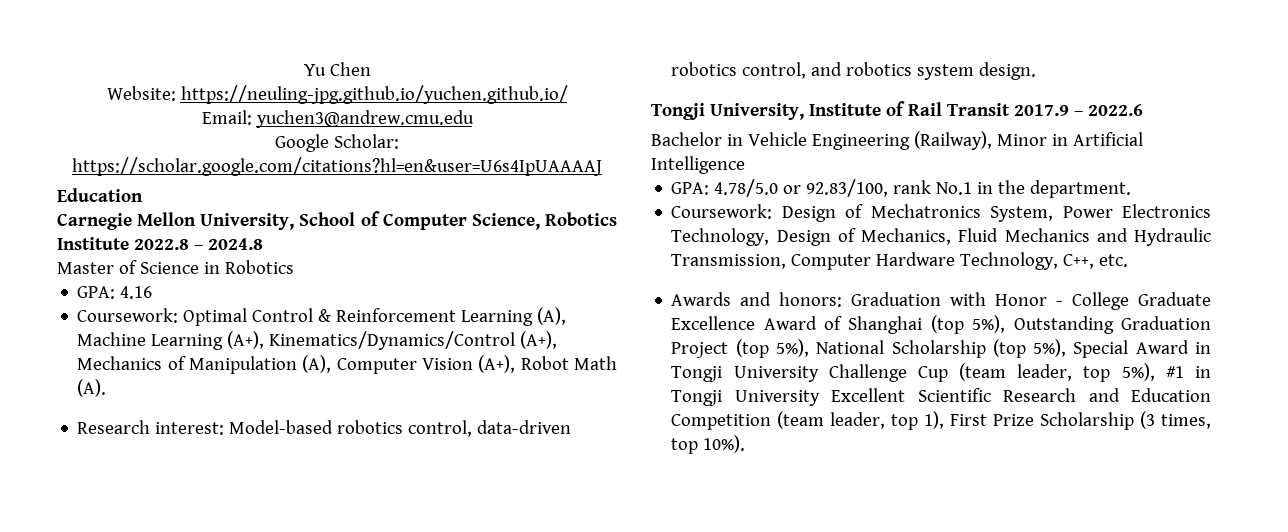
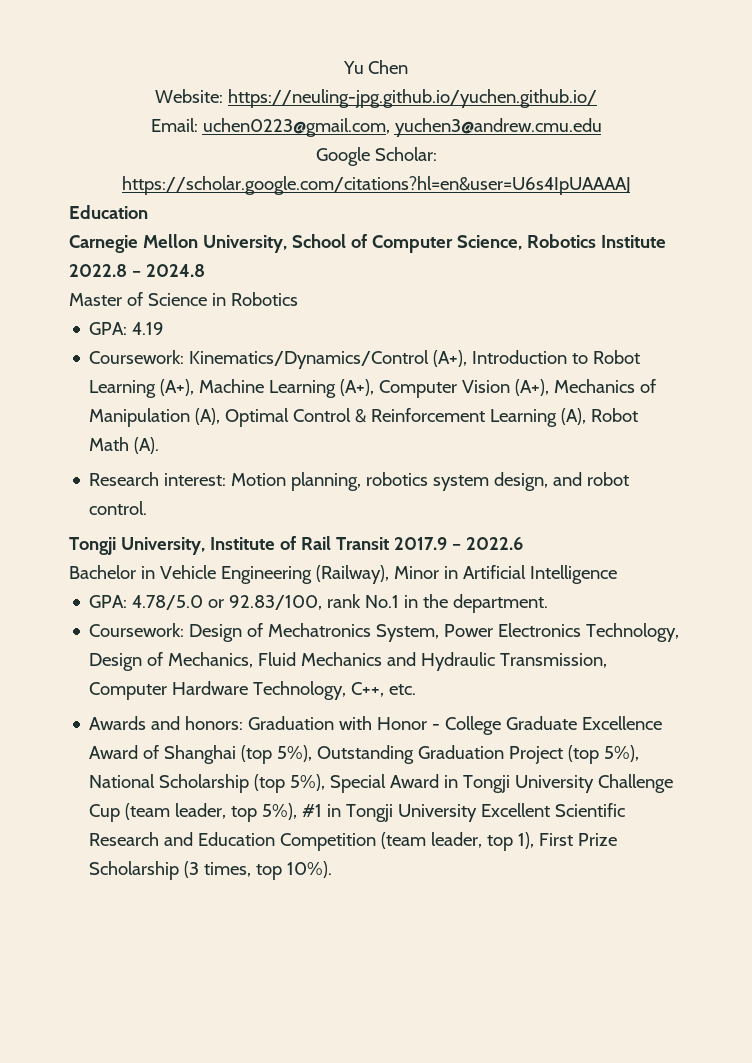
(252, 117) none -> [202,118,390,137] uchen0223@gmail.com,
[120,286,153,299] [77,308,179,323] 4.16 // Coursework: -> [132,322,165,335] [89,350,641,369] [89,379,657,398] [89,408,221,427] 4.19 // Coursework: Kinematics/Dynamics/Control (A+), Introduction to Robot Learning (A+), Machine Learning (A+), Computer Vision (A+), Mechanics of Manipulation (A),
[77,331,558,350] [77,355,516,374] Machine Learning (A+), Kinematics/Dynamics/Control (A+), Mechanics of Manipulation (A), Computer Vision (A+), -> (587, 416) none
[229,420,572,437] [671,62,1037,80] Model-based robotics control, data-driven robotics control, and robotics system design. -> [231,472,630,491] [89,501,148,515] Motion planning, robotics system design, and robot control.

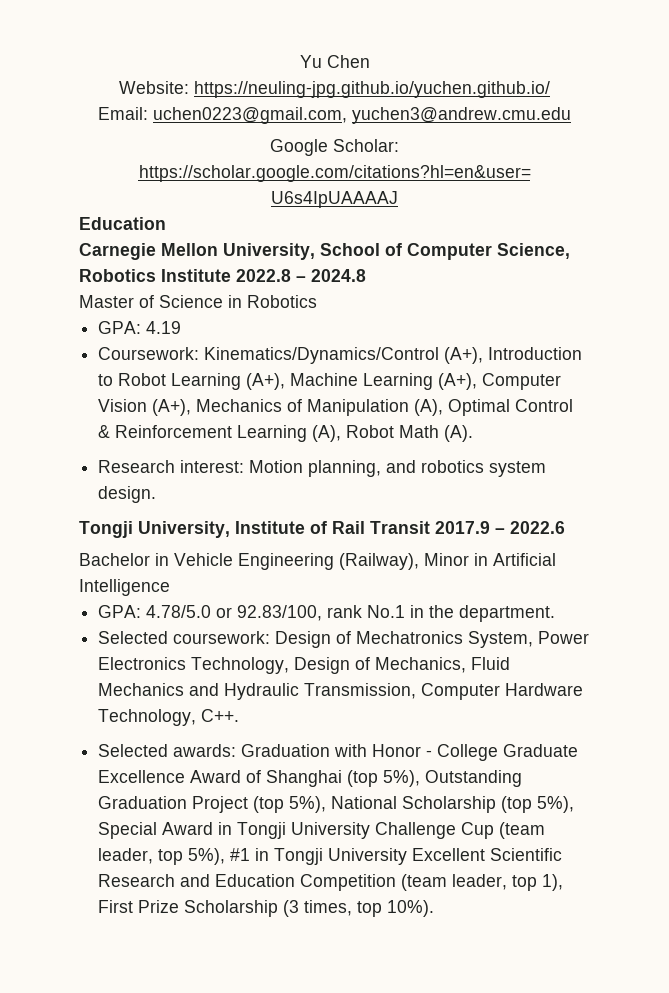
(362, 481) none -> [386,460,417,473] and
[494,472,630,491] [89,501,148,515] design, and robot control. -> [98,486,157,503] design.
[89,623,185,637] Coursework: -> [98,631,271,644] Selected coursework:
[351,682,417,697] [89,716,244,730] C++, etc. // Awards and honors: -> [201,709,240,722] [98,744,237,757] C++. // Selected awards:

